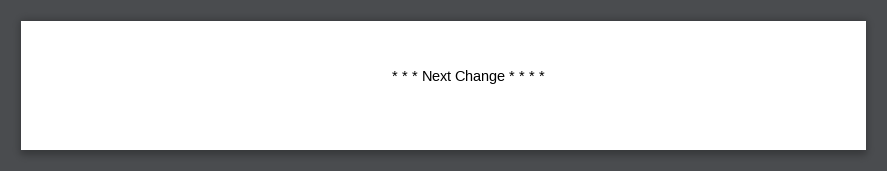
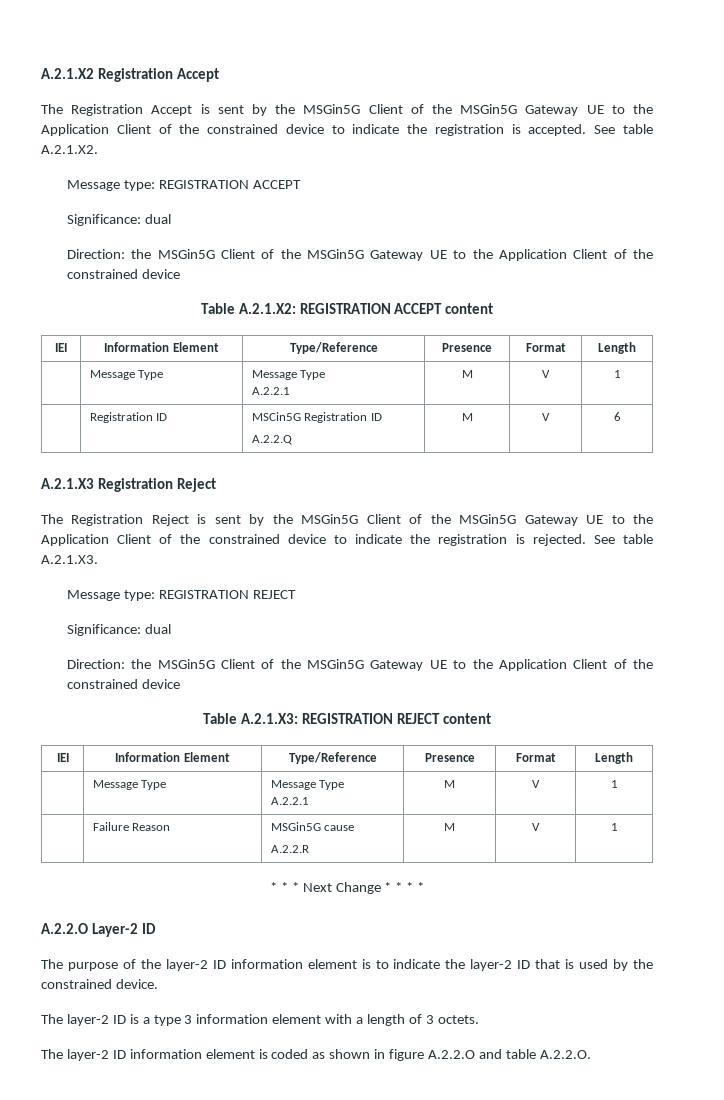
(392, 76) none -> [41,68,219,82] [41,104,653,116] [41,124,653,136] [41,145,98,154] [66,180,301,191] [66,214,171,226] [66,249,653,261] [66,269,180,279] [200,303,494,314] [55,343,67,352] [104,342,219,352] [289,342,378,354] [442,343,492,352] [525,343,566,352] [598,342,636,354] [89,370,164,380] [251,370,326,380] [251,387,290,395] [461,370,473,378] [542,370,550,378] [613,370,621,378] [89,412,168,423] [251,412,382,423] [251,435,292,445] [461,413,473,421] [542,413,550,421] [613,412,621,421] [41,478,216,492] [41,514,653,526] [41,534,653,546] [41,555,98,564] [66,590,296,601] [66,624,171,636] [66,659,653,671] [66,679,180,689] [203,713,491,724] [56,753,69,762] [115,752,230,762] [288,752,377,764] [424,753,475,762] [515,753,556,762] [595,752,633,764] [92,780,167,790] [270,780,345,790] [270,797,309,805] [444,780,455,788] [532,780,540,788] [610,780,618,788] [92,822,171,831] [270,822,355,831] [270,845,309,853] [444,823,455,831] [532,823,540,831] [610,823,618,831] A.2.1.X2 Registration Accept // The Registration Accept is sent by the MSGin5G Client of the MSGin5G Gateway UE to the Application Client of the constrained device to indicate the registration is accepted. See table A.2.1.X2. // Message type: REGISTRATION ACCEPT // Significance: dual // Direction: the MSGin5G Client of the MSGin5G Gateway UE to the Application Client of the constrained device // Table A.2.1.X2: REGISTRATION ACCEPT content // IEI | Information Element | Type/Reference | Presence | Format | Length // | Message Type | Message Type // A.2.2.1 | M | V | 1 // | Registration ID | MSCin5G Registration ID // A.2.2.Q | M | V | 6 // A.2.1.X3 Registration Reject // The Registration Reject is sent by the MSGin5G Client of the MSGin5G Gateway UE to the Application Client of the constrained device to indicate the registration is rejected. See table A.2.1.X3. // Message type: REGISTRATION REJECT // Significance: dual // Direction: the MSGin5G Client of the MSGin5G Gateway UE to the Application Client of the constrained device // Table A.2.1.X3: REGISTRATION REJECT content // IEI | Information Element | Type/Reference | Presence | Format | Length // | Message Type | Message Type // A.2.2.1 | M | V | 1 // | Failure Reason | MSGin5G cause // A.2.2.R | M | V | 1 //
(545, 76) none -> [41,923,156,937] [41,959,654,971] [41,979,158,989] [41,1014,479,1026] [41,1049,591,1061] // A.2.2.O Layer-2 ID // The purpose of the layer-2 ID information element is to indicate the layer-2 ID that is used by the constrained device. // The layer-2 ID is a type 3 information element with a length of 3 octets. // The layer-2 ID information element is coded as shown in figure A.2.2.O and table A.2.2.O.

